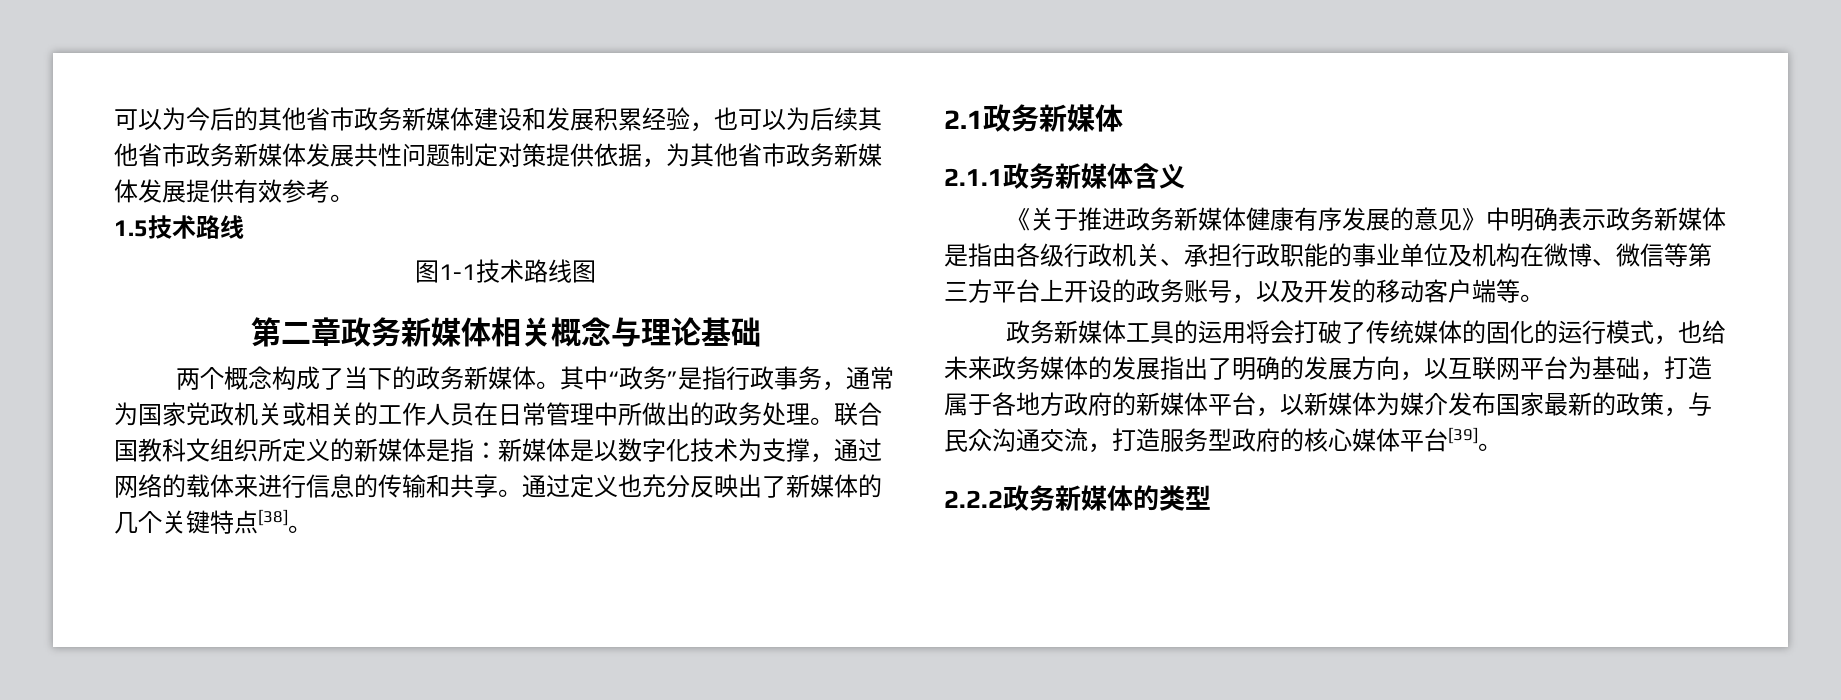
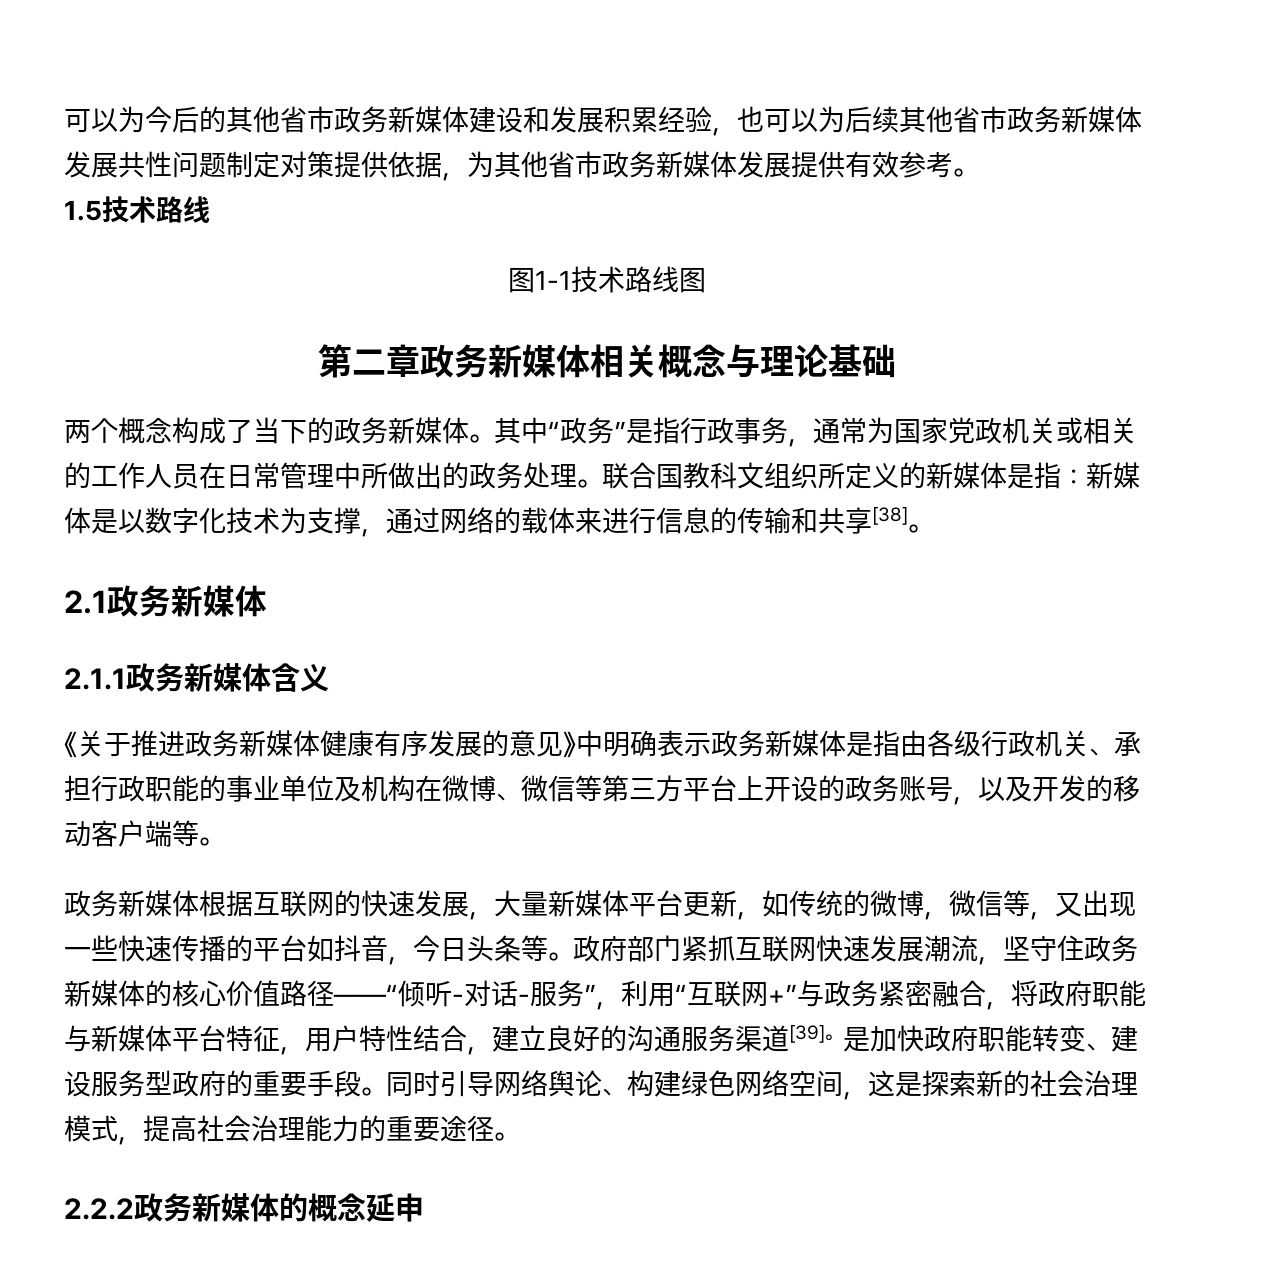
[498,474,882,498] [114,510,258,534] 。通过定义也充分反映出了新媒体的几个关键特点 -> (872, 520) none
[1125,320,1726,345] [944,356,1712,381] [944,392,1712,417] [944,427,1478,453] 工具的运用将会打破了传统媒体的固化的运行模式，也给未来政务媒体的发展指出了明确的发展方向，以互联网平台为基础，打造属于各地方政府的新媒体平台，以新媒体为媒介发布国家最新的政策，与民众沟通交流，打造服务型政府的核心媒体平台[39] -> [199,890,1136,920] [64,935,1138,965] [64,980,1146,1010] [64,1025,1138,1055] [64,1070,1138,1100] [64,1115,494,1145] 根据互联网的快速发展，大量新媒体平台更新，如传统的微博，微信等，又出现一些快速传播的平台如抖音，今日头条等。政府部门紧抓互联网快速发展潮流，坚守住政务新媒体的核心价值路径——“倾听-对话-服务”，利用“互联网+”与政务紧密融合，将政府职能与新媒体平台特征，用户特性结合，建立良好的沟通服务渠道[39]。是加快政府职能转变、建设服务型政府的重要手段。同时引导网络舆论、构建绿色网络空间，这是探索新的社会治理模式，提高社会治理能力的重要途径
[1159,485,1211,511] 类型 -> [308,1193,424,1222] 概念延申

